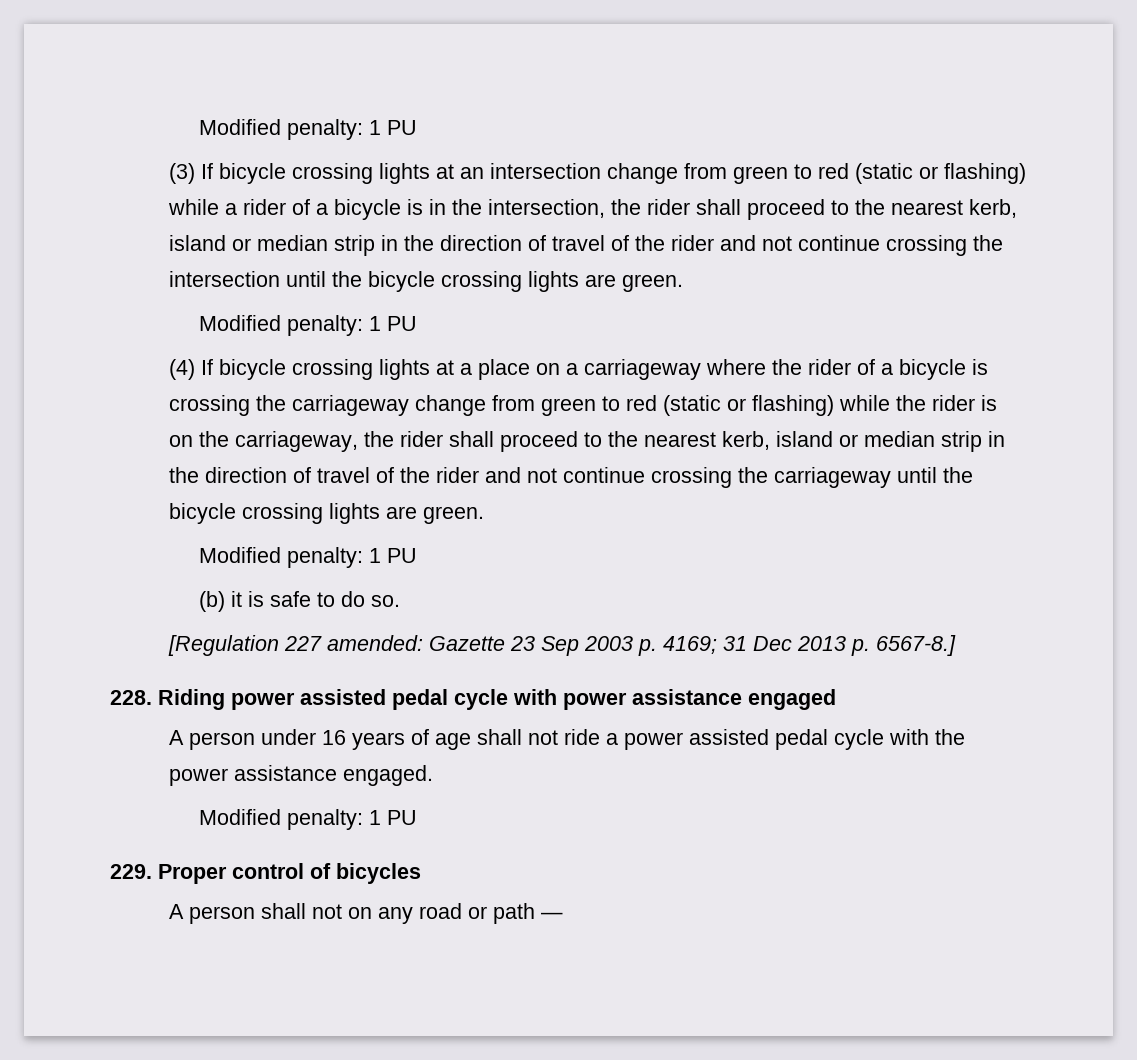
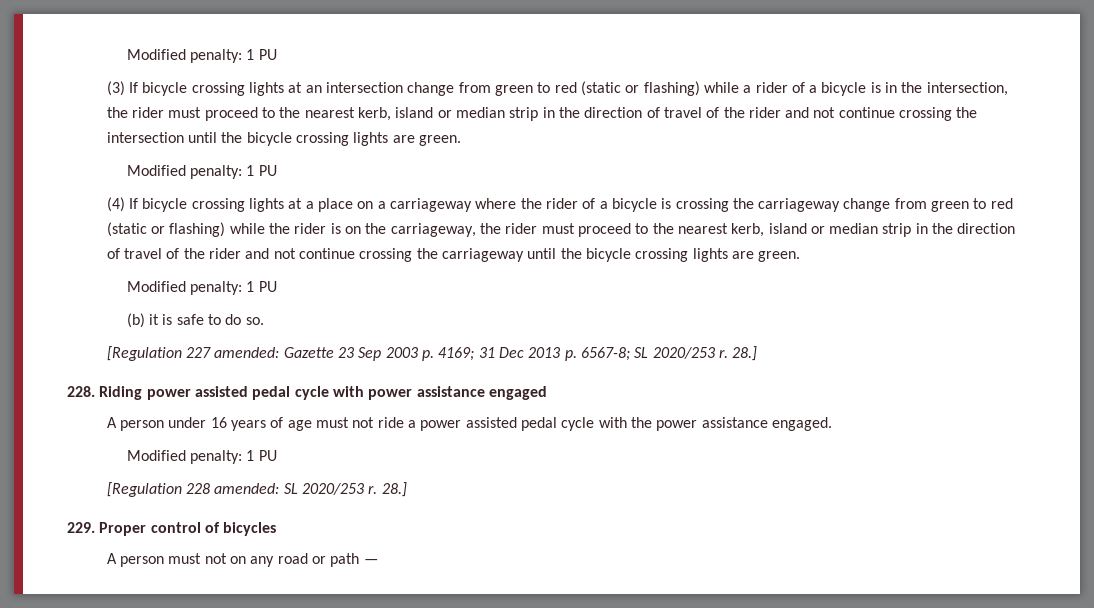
[696,199,742,215] shall -> [168,107,202,118] must
[449,431,495,447] shall -> [541,223,575,234] must
[876,635,957,656] 6567-8.] -> [580,346,758,361] 6567-8; SL 2020/253 r. 28.]
[477,729,523,745] shall -> [315,417,349,428] must
(417, 817) none -> [106,482,407,497] // [Regulation 228 amended: SL 2020/253 r. 28.]
[261,903,307,919] shall -> [168,553,202,564] must

